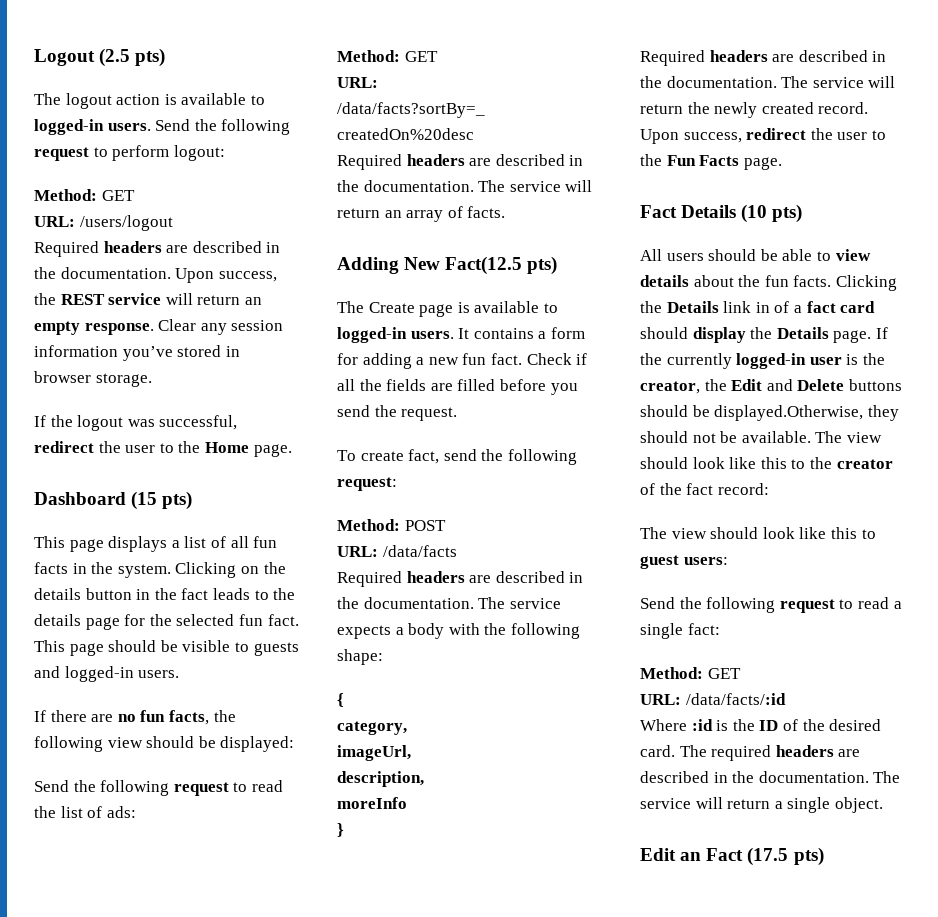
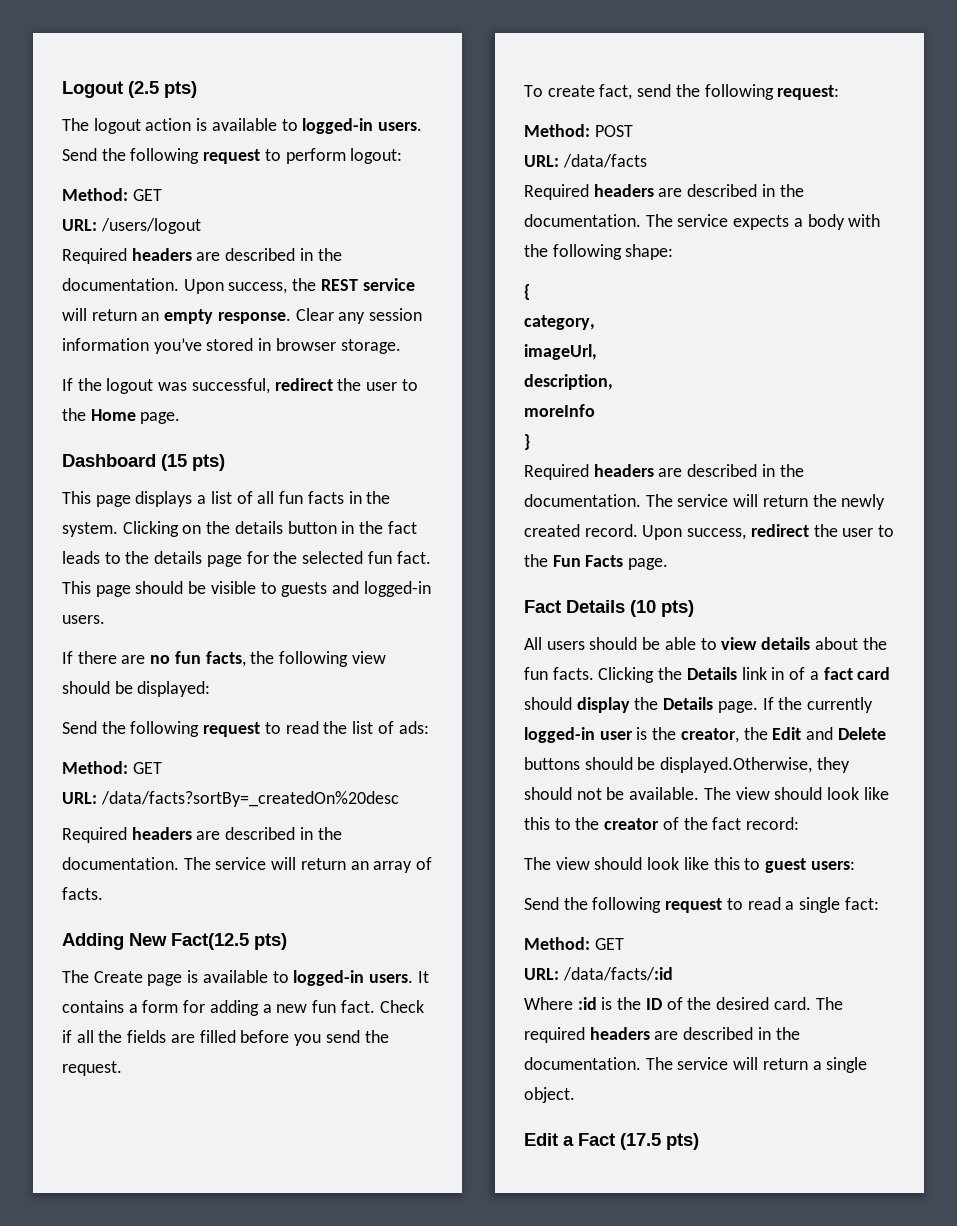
[680,852,702,861] an -> [563,1136,574,1146] a

